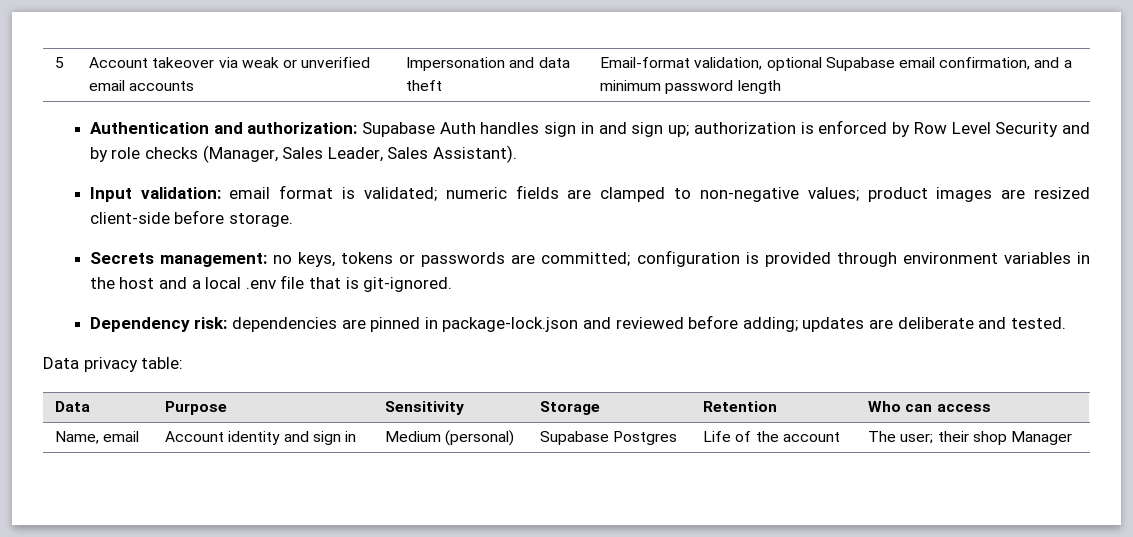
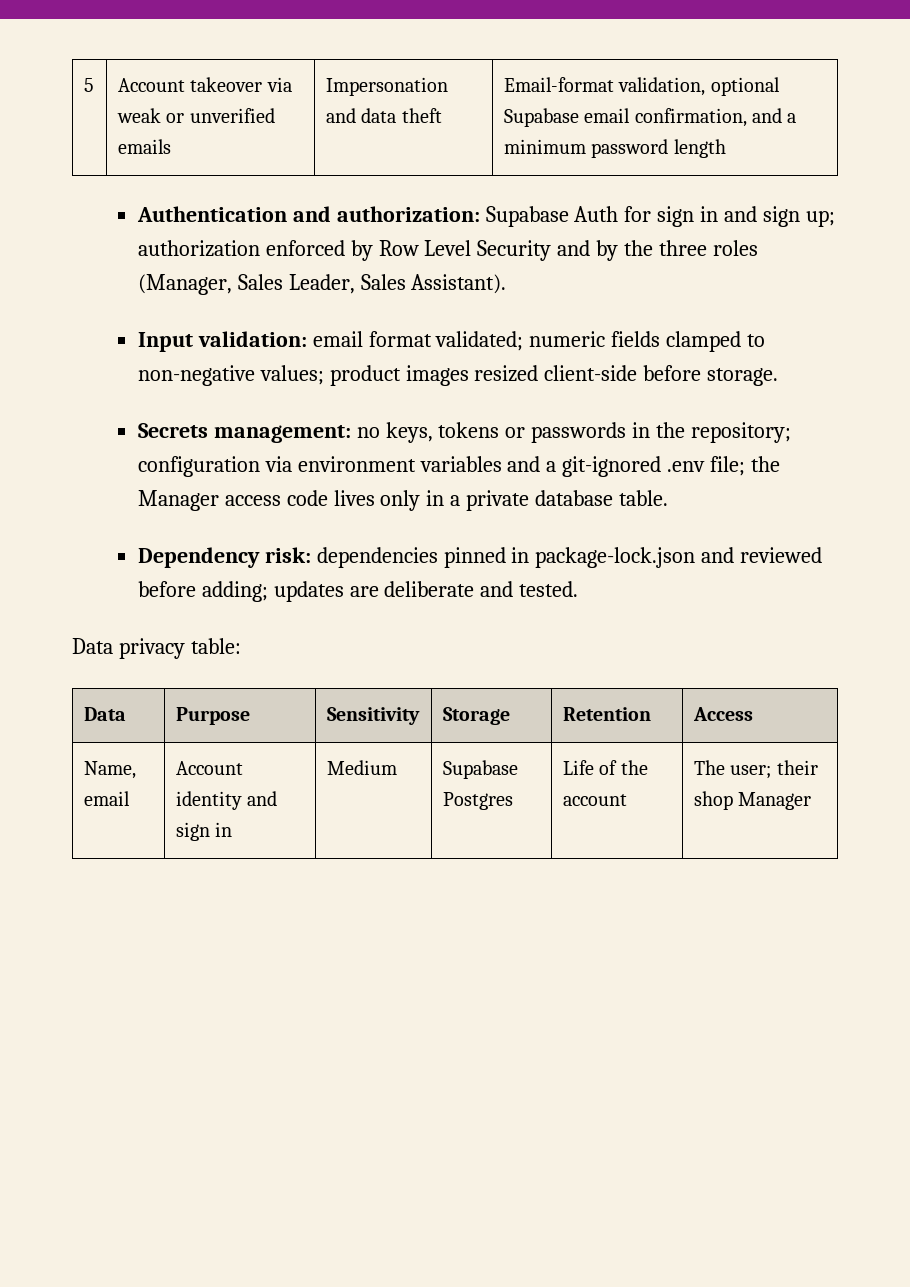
[89,80,195,91] email accounts -> [117,139,171,154] emails
[480,122,540,134] handles -> [624,206,652,222] for
[800,122,814,134] is -> (260, 248) none
[111,147,199,159] role checks -> [624,240,759,256] the three roles
[342,187,356,199] is -> (432, 339) none
[567,189,592,199] are -> (661, 339) none
[1001,189,1026,199] are -> (469, 375) none
[511,250,1090,267] [89,275,453,292] are committed; configuration is provided through environment variables in the host and a local .env file that is git-ignored. -> [632,422,792,443] [137,456,781,477] [137,490,669,511] in the repository; configuration via environment variables and a git-ignored .env file; the Manager access code lives only in a private database table.
[341,319,366,329] are -> (438, 557) none
[868,401,991,412] Who can access -> [692,707,753,721] Access
[445,430,515,446] (personal) -> (397, 767) none

